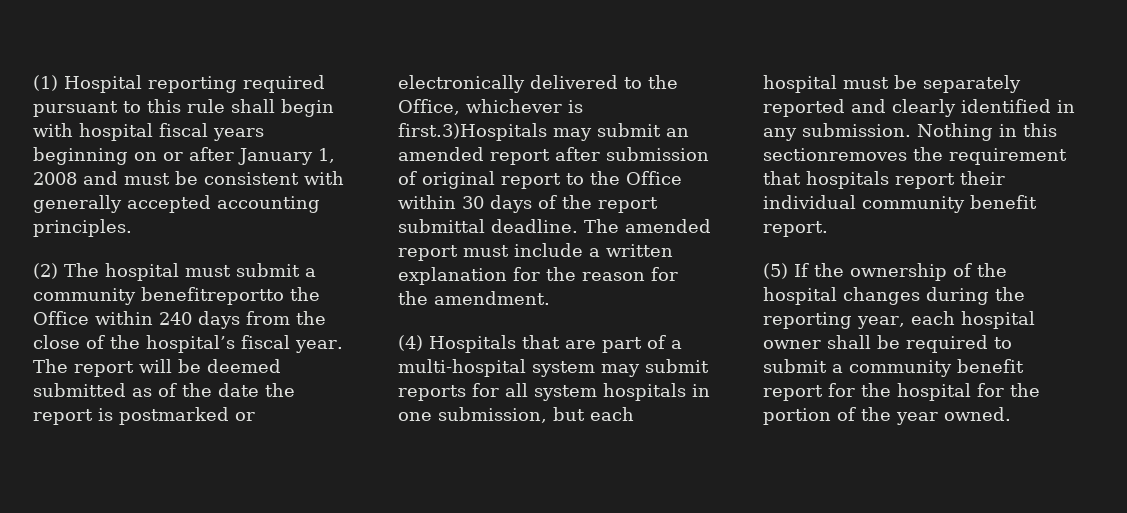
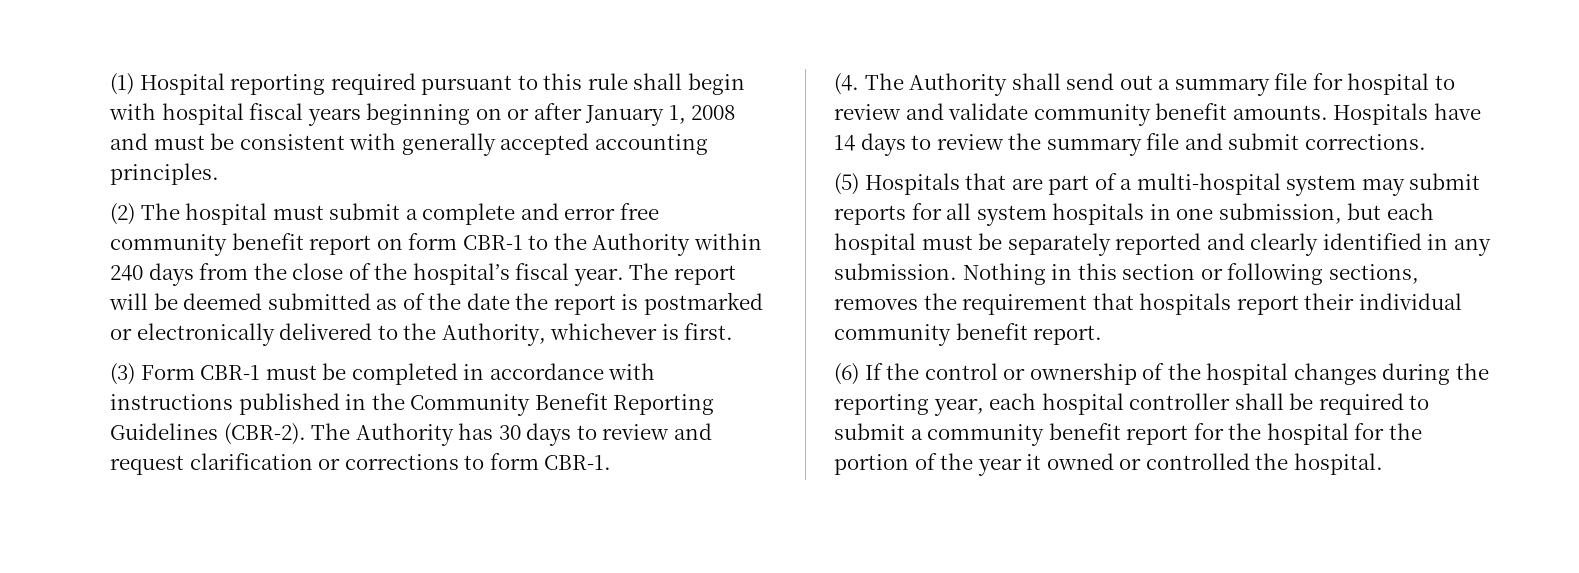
[33,287,320,305] [33,311,89,325] community benefitreportto the Office -> [422,203,659,225] [110,233,691,256] complete and error free community benefit report on form CBR-1 to the Authority
[398,99,460,115] Office, -> [441,323,546,346] Authority,
[398,123,689,141] [398,147,709,165] [398,171,682,189] [398,195,658,213] [398,219,711,233] [398,243,673,261] [398,267,678,285] [398,291,550,305] [398,335,423,351] first.3)Hospitals may submit an amended report after submission of original report to the Office within 30 days of the report submittal deadline. The amended report must include a written explanation for the reason for the amendment. // (4) -> [684,323,734,340] [110,363,656,385] [110,393,715,416] [110,423,712,446] [110,453,612,475] [834,73,1455,96] [834,103,1481,126] [834,133,1426,156] [834,173,859,195] first. // (3) Form CBR-1 must be completed in accordance with instructions published in the Community Benefit Reporting Guidelines (CBR-2). The Authority has 30 days to review and request clarification or corrections to form CBR-1. // (4. The Authority shall send out a summary file for hospital to review and validate community benefit amounts. Hospitals have 14 days to review the summary file and submit corrections. // (5)
[763,148,907,161] sectionremoves -> [1122,263,1419,285] [834,298,918,310] section or following sections, removes
[763,263,788,279] (5) -> [834,363,859,385] (6)
(844, 270) none -> [924,363,1026,380] control or
[763,340,821,349] owner -> [1129,393,1231,410] controller
[944,407,1011,421] owned. -> [1026,453,1383,475] it owned or controlled the hospital.

